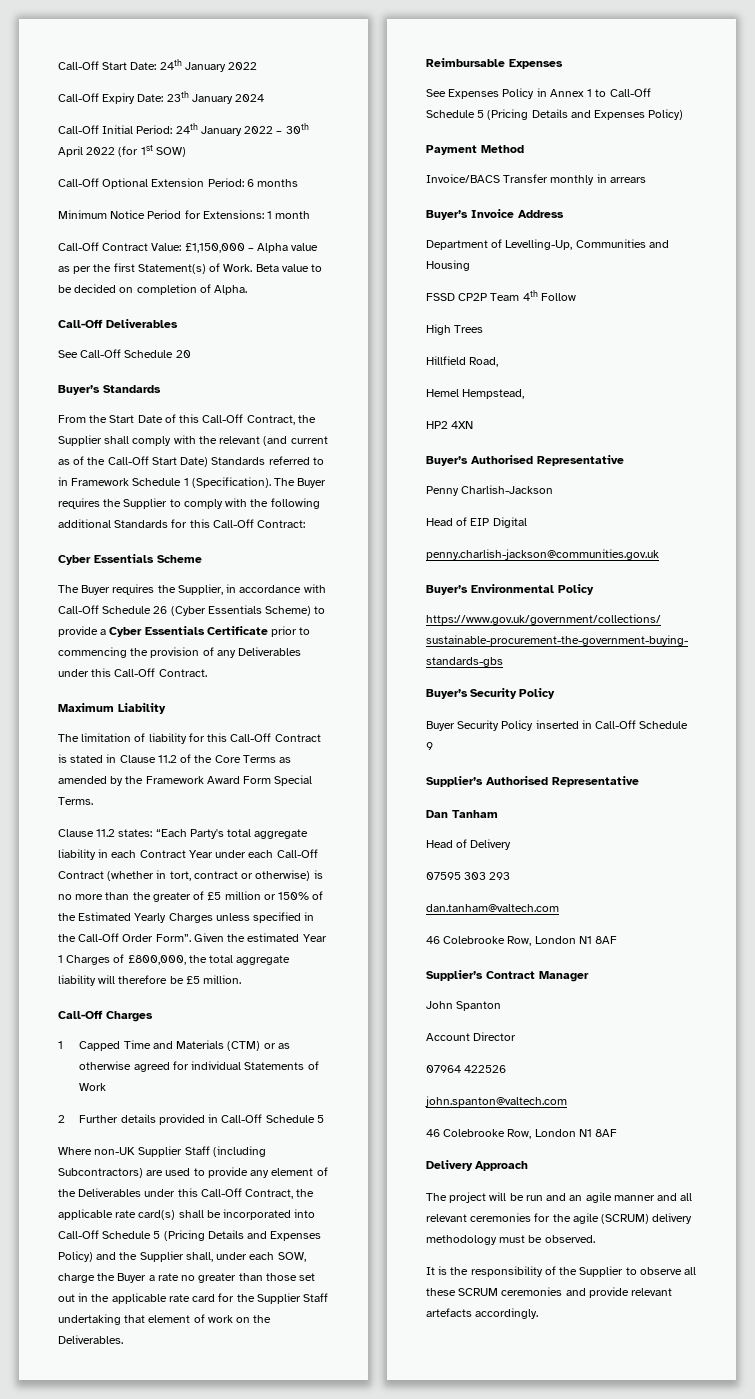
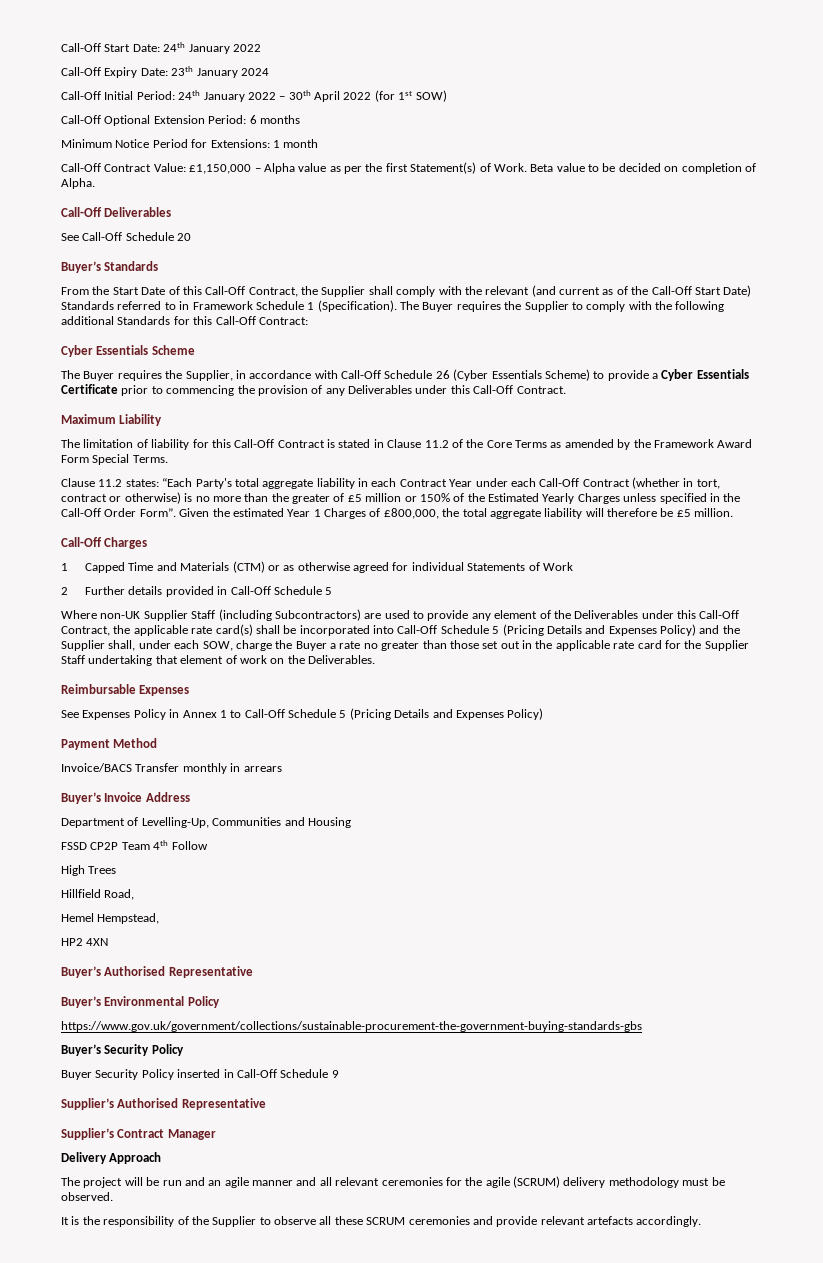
[426,485,554,496] [426,517,527,528] [426,549,659,560] // Penny Charlish-Jackson // Head of EIP Digital // penny.charlish-jackson@communities.gov.uk -> (253, 972) none
[426,810,498,818] [426,839,512,850] [426,872,511,880] [426,904,559,912] [426,936,618,946] [426,970,589,982] [426,1001,502,1011] [426,1032,517,1041] [426,1065,507,1073] [425,1096,567,1107] [426,1129,618,1139] Dan Tanham // Head of Delivery // 07595 303 293 // dan.tanham@valtech.com // 46 Colebrooke Row, London N1 8AF // Supplier’s Contract Manager // John Spanton // Account Director // 07964 422526 // john.spanton@valtech.com // 46 Colebrooke Row, London N1 8AF -> [61,1128,216,1140] Supplier’s Contract Manager

